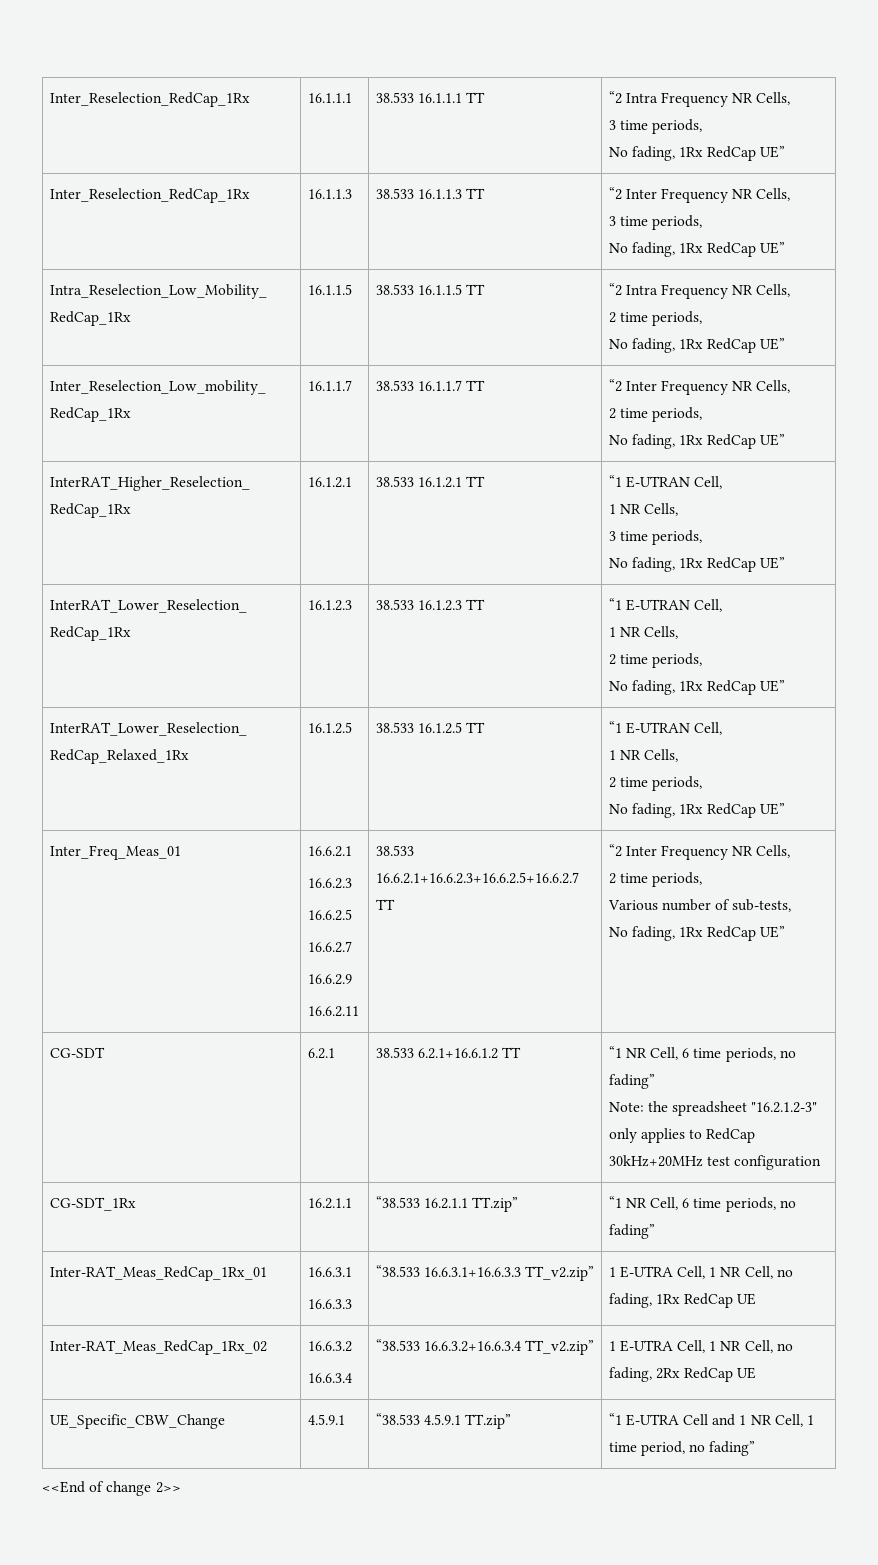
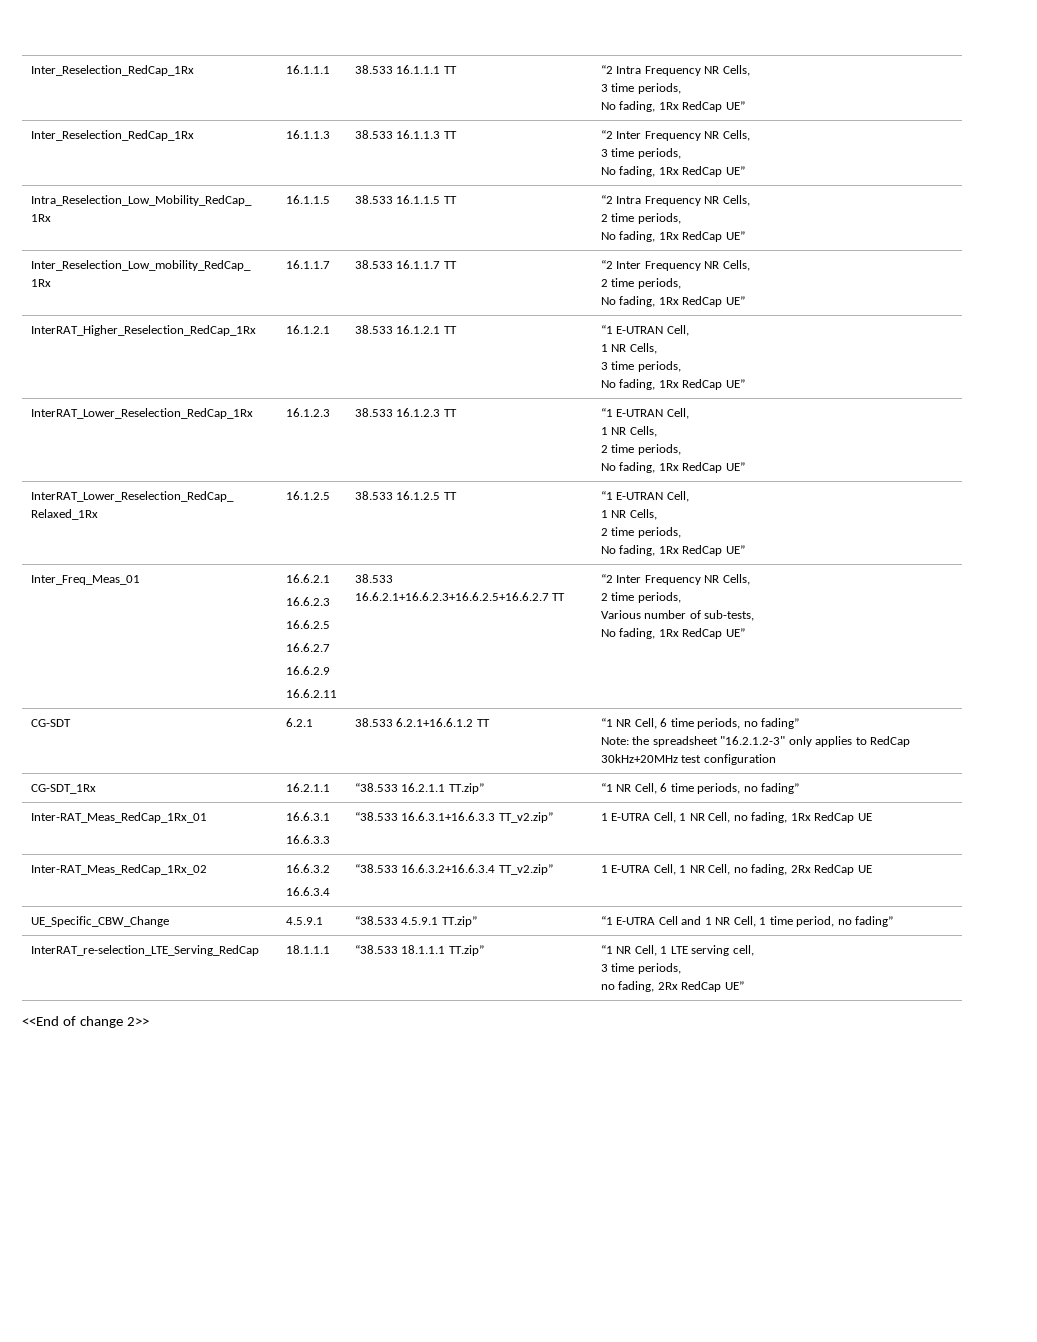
(756, 1448) none -> [30,945,259,956] [285,945,330,954] [354,945,484,956] [600,945,754,956] [600,963,681,974] [600,981,744,992] // InterRAT_re-selection_LTE_Serving_RedCap | 18.1.1.1 | “38.533 18.1.1.1 TT.zip” | “1 NR Cell, 1 LTE serving cell, // 3 time periods, // no fading, 2Rx RedCap UE”

